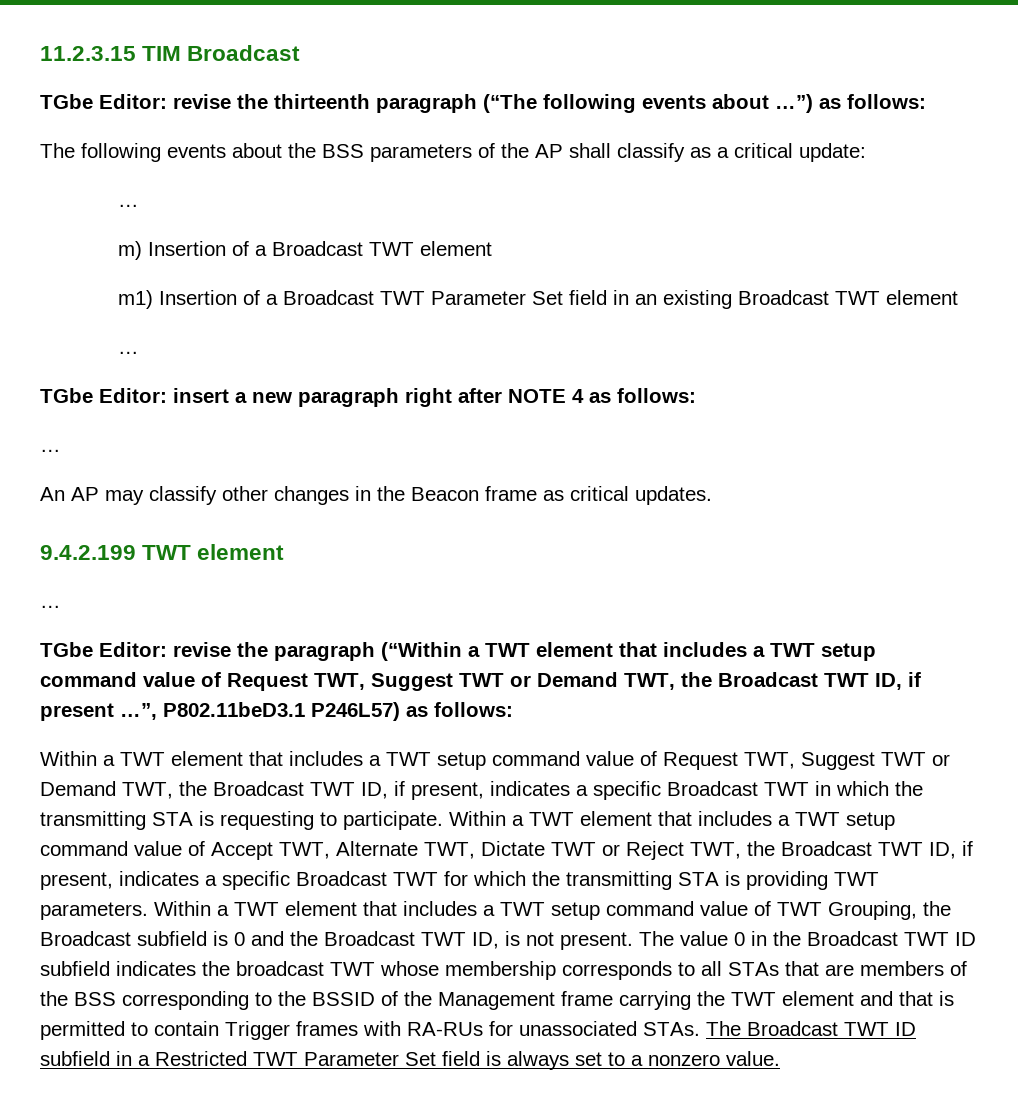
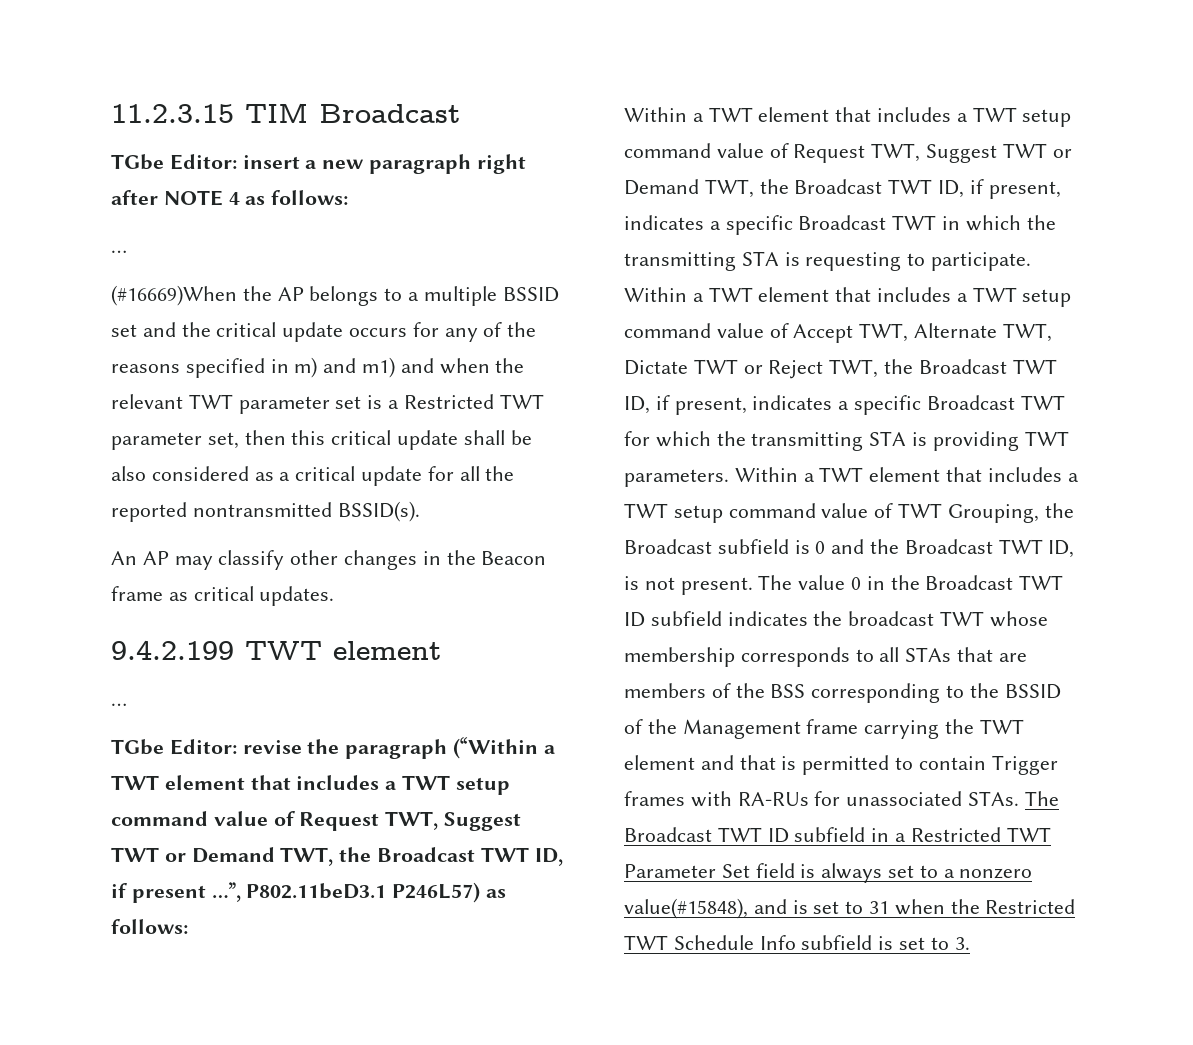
[40,94,926,113] [40,143,866,162] [118,204,140,207] [118,241,493,260] [118,290,959,309] [118,351,140,354] // TGbe Editor: revise the thirteenth paragraph (“The following events about …”) as follows: // The following events about the BSS parameters of the AP shall classify as a critical update: // … // m) Insertion of a Broadcast TWT element // m1) Insertion of a Broadcast TWT Parameter Set field in an existing Broadcast TWT element // … -> (461, 113) none
(61, 450) none -> [111,285,559,306] [111,322,537,342] [111,357,525,378] [111,394,544,414] [111,430,532,450] [111,466,515,486] [111,501,420,522] // (#16669)When the AP belongs to a multiple BSSID set and the critical update occurs for any of the reasons specified in m) and m1) and when the relevant TWT parameter set is a Restricted TWT parameter set, then this critical update shall be also considered as a critical update for all the reported nontransmitted BSSID(s).
[726,1051,780,1066] value. -> [624,898,1076,919] [624,935,970,950] value(#15848), and is set to 31 when the Restricted TWT Schedule Info subfield is set to 3.

